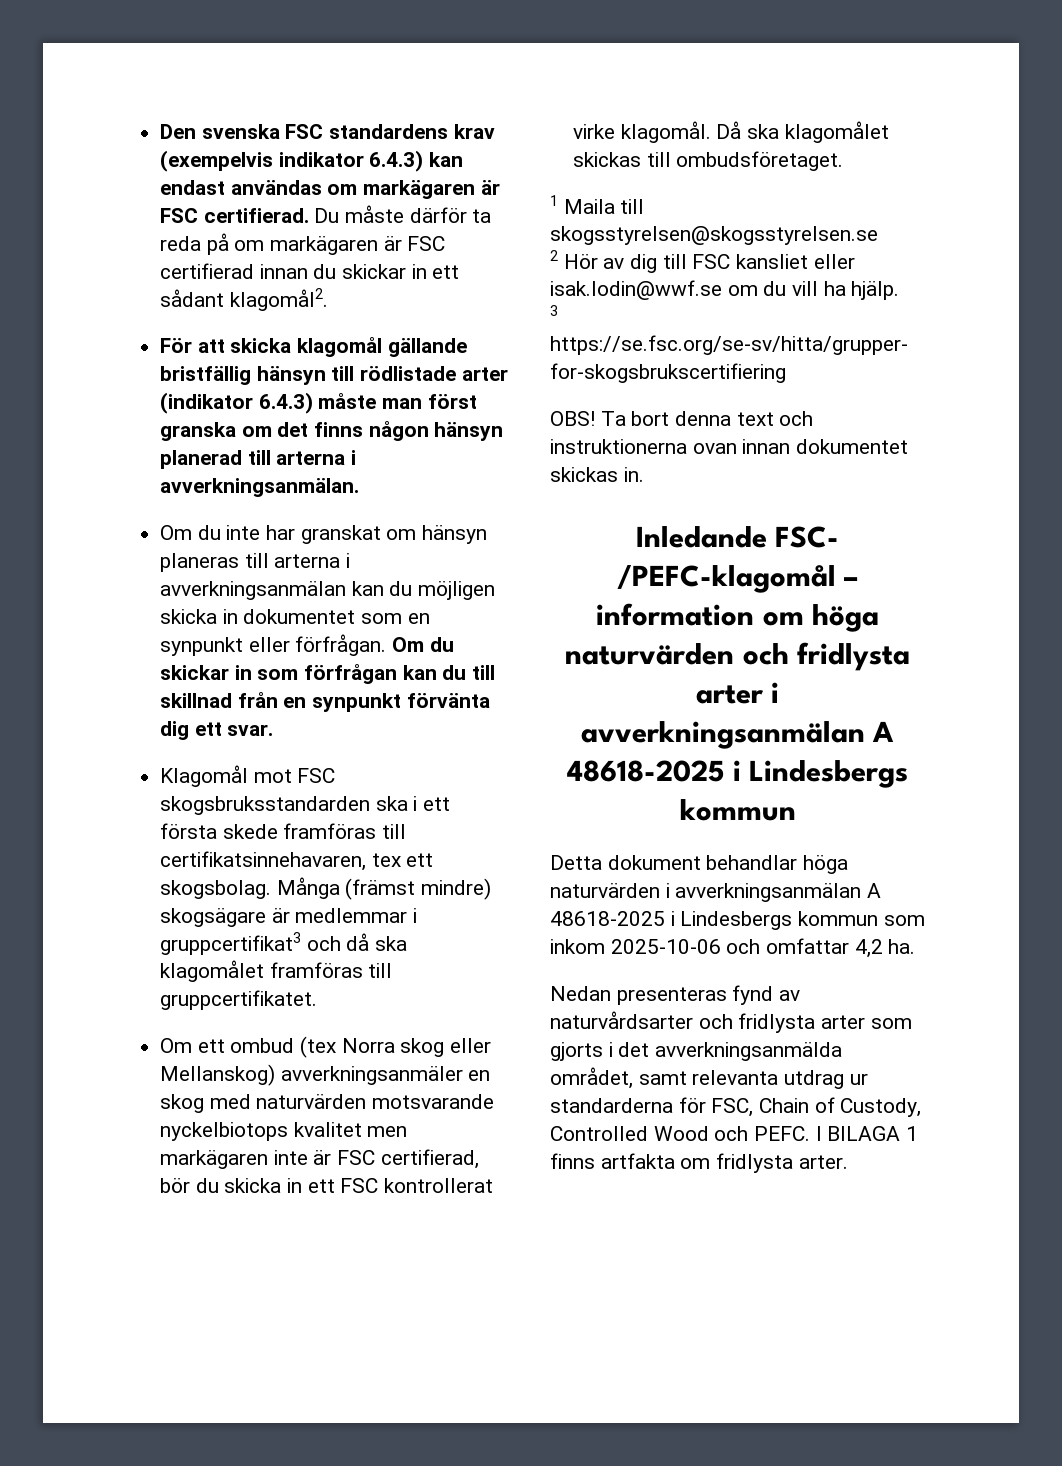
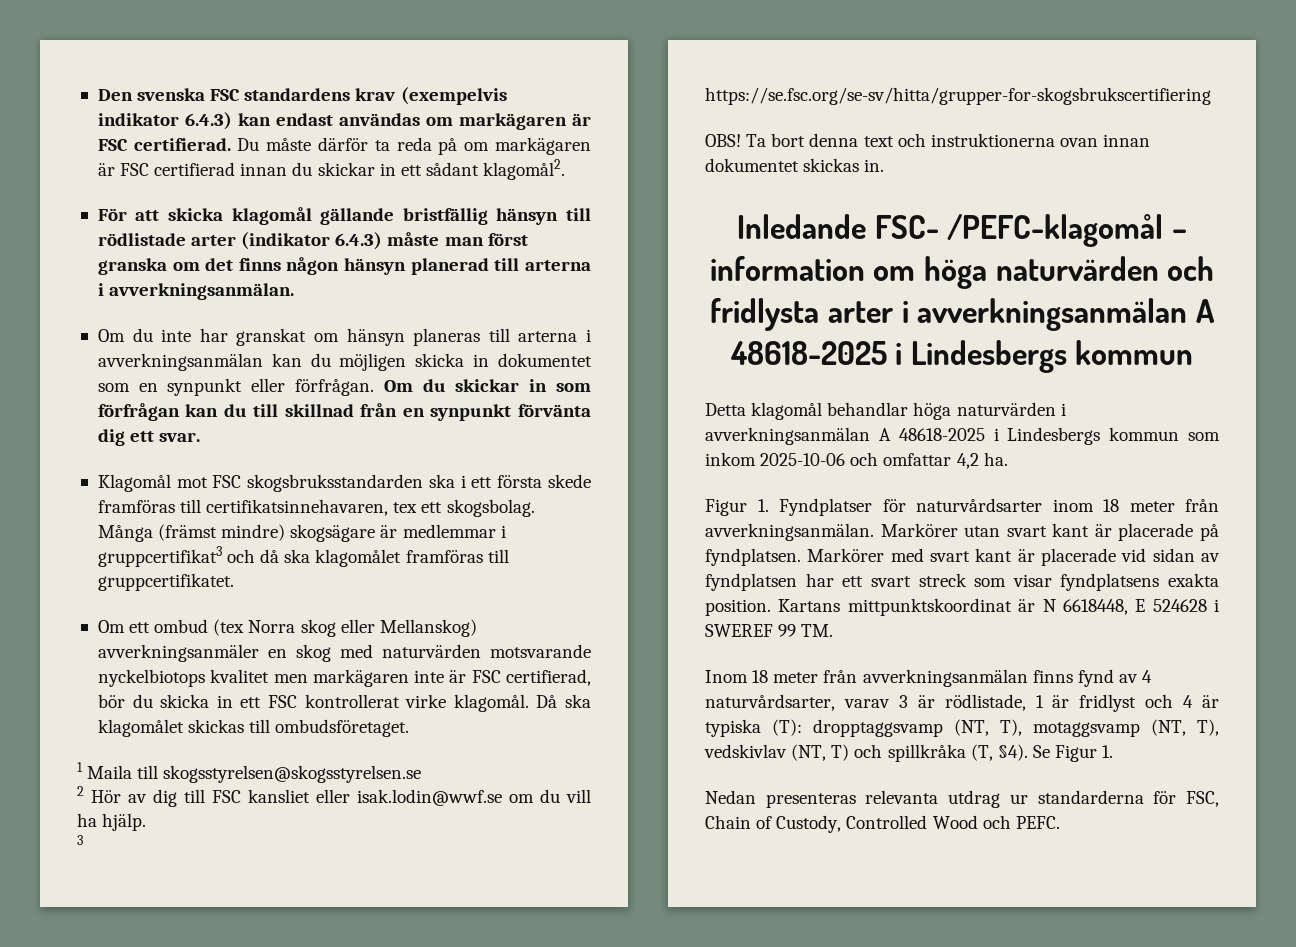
[607,855,701,870] dokument -> [751,402,823,420] klagomål
[550,985,801,1005] [550,1011,912,1033] [550,1042,843,1061] [550,1067,687,1089] Nedan presenteras fynd av naturvårdsarter och fridlysta arter som gjorts i det avverkningsanmälda området, samt -> [705,498,1219,516] [705,523,1219,541] [705,548,1220,566] [705,573,1219,591] [705,598,1219,616] [705,624,834,637] [705,669,1153,687] [705,694,1219,712] [705,719,1219,737] [704,744,1114,762] [705,790,856,808] Figur 1. Fyndplatser för naturvårdsarter inom 18 meter från avverkningsanmälan. Markörer utan svart kant är placerade på fyndplatsen. Markörer med svart kant är placerade vid sidan av fyndplatsen har ett svart streck som visar fyndplatsens exakta position. Kartans mittpunktskoordinat är N 6618448, E 524628 i SWEREF 99 TM. // Inom 18 meter från avverkningsanmälan finns fynd av 4 naturvårdsarter, varav 3 är rödlistade, 1 är fridlyst och 4 är typiska (T): dropptaggsvamp (NT, T), motaggsvamp (NT, T), vedskivlav (NT, T) och spillkråka (T, §4). Se Figur 1. // Nedan presenteras
[815,1126,919,1141] [550,1153,848,1173] I BILAGA 1 finns artfakta om fridlysta arter. -> (1060, 822) none

